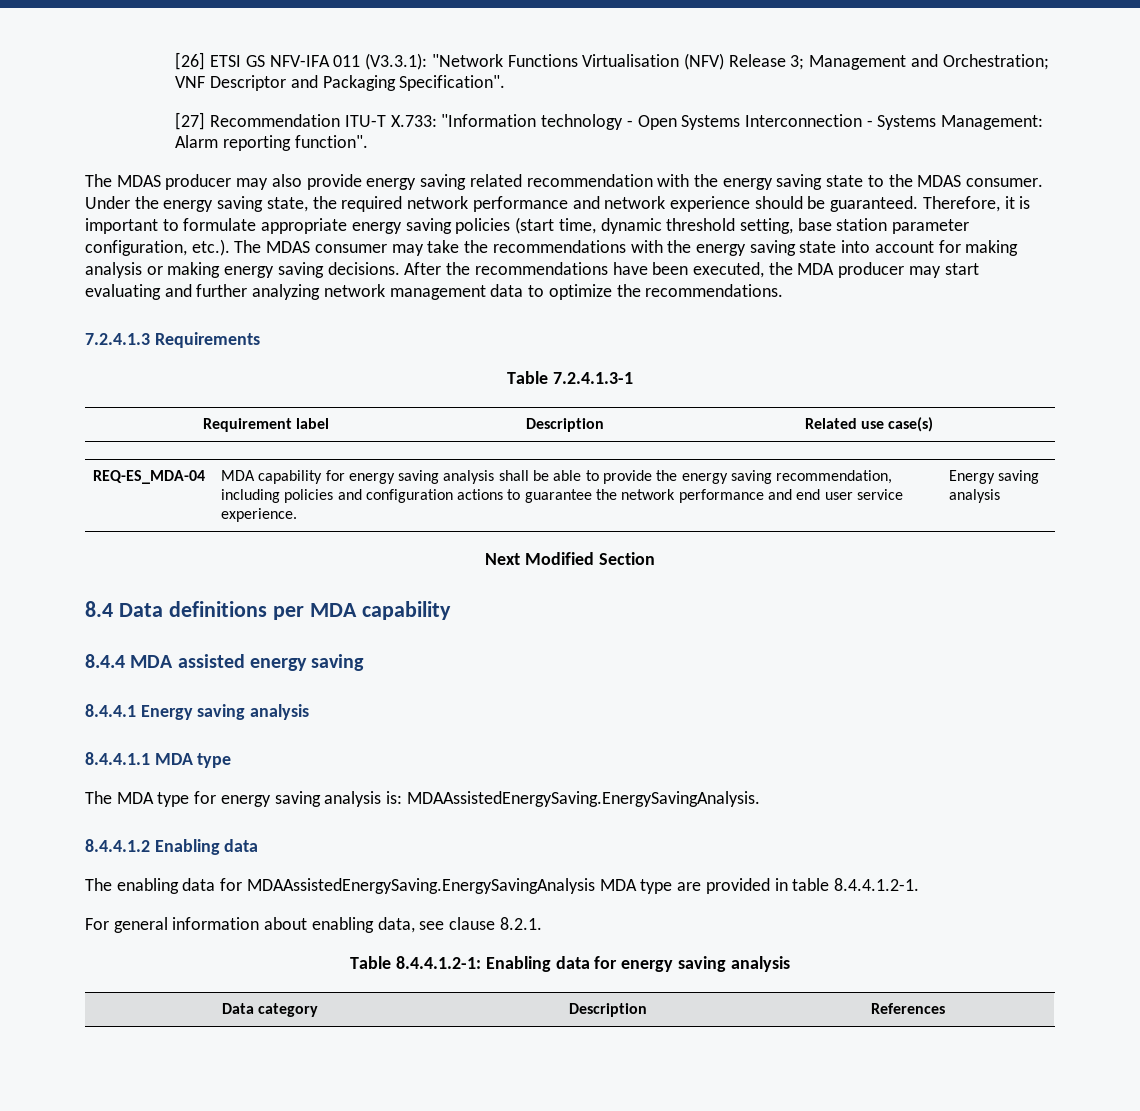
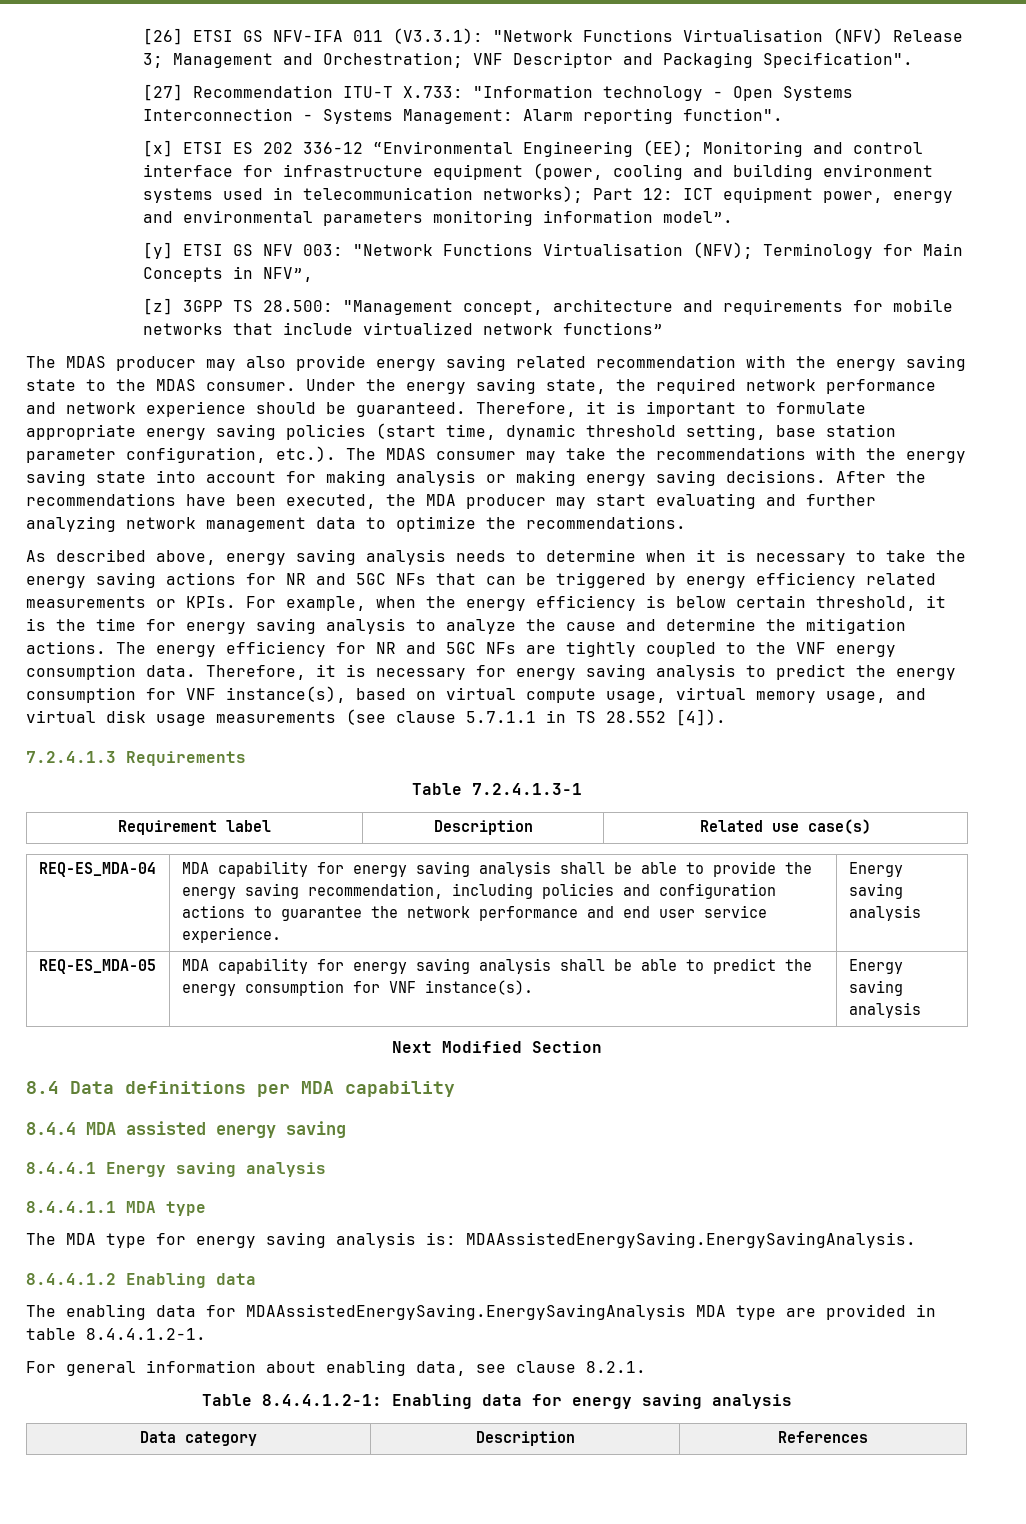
(368, 141) none -> [142,140,923,157] [142,163,933,180] [142,186,953,203] [142,210,733,226] [142,242,963,259] [142,266,313,282] [142,298,953,315] [142,322,663,335] // [x] ETSI ES 202 336-12 “Environmental Engineering (EE); Monitoring and control interface for infrastructure equipment (power, cooling and building environment systems used in telecommunication networks); Part 12: ICT equipment power, energy and environmental parameters monitoring information model”. // [y] ETSI GS NFV 003: "Network Functions Virtualisation (NFV); Terminology for Main Concepts in NFV”, // [z] 3GPP TS 28.500: "Management concept, architecture and requirements for mobile networks that include virtualized network functions”
(784, 290) none -> [26,549,966,565] [26,572,936,588] [26,595,946,611] [26,618,906,634] [26,641,896,657] [26,664,956,680] [26,686,926,703] [26,709,726,726] // As described above, energy saving analysis needs to determine when it is necessary to take the energy saving actions for NR and 5GC NFs that can be triggered by energy efficiency related measurements or KPIs. For example, when the energy efficiency is below certain threshold, it is the time for energy saving analysis to analyze the cause and determine the mitigation actions. The energy efficiency for NR and 5GC NFs are tightly coupled to the VNF energy consumption data. Therefore, it is necessary for energy saving analysis to predict the energy consumption for VNF instance(s), based on virtual compute usage, virtual memory usage, and virtual disk usage measurements (see clause 5.7.1.1 in TS 28.552 [4]).
(1000, 496) none -> [38,959,156,974] [181,958,812,974] [181,980,533,996] [848,959,903,974] [848,980,903,996] [848,1002,921,1018] // REQ-ES_MDA-05 | MDA capability for energy saving analysis shall be able to predict the energy consumption for VNF instance(s). | Energy saving analysis

